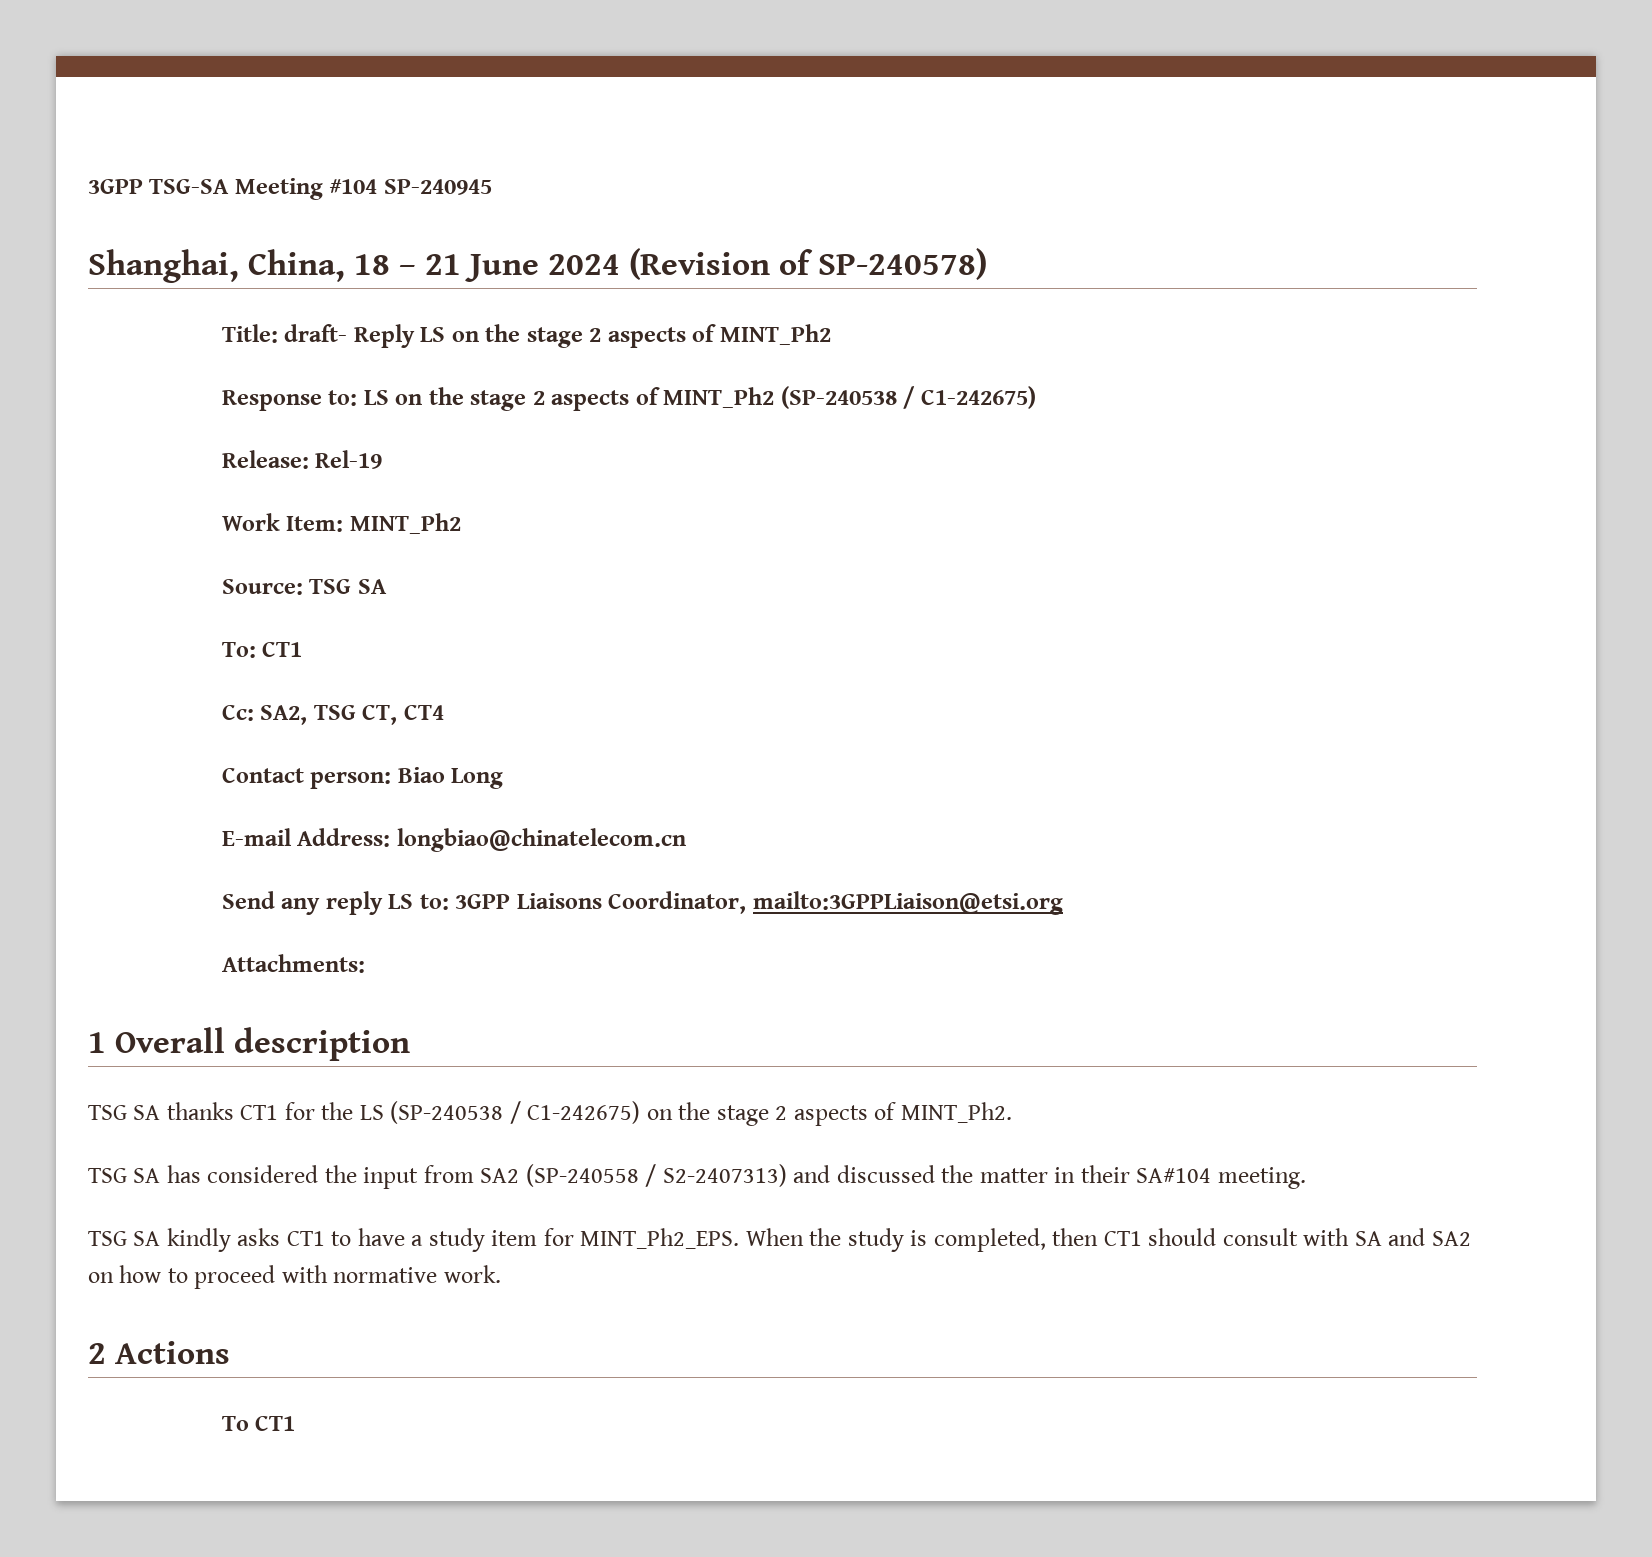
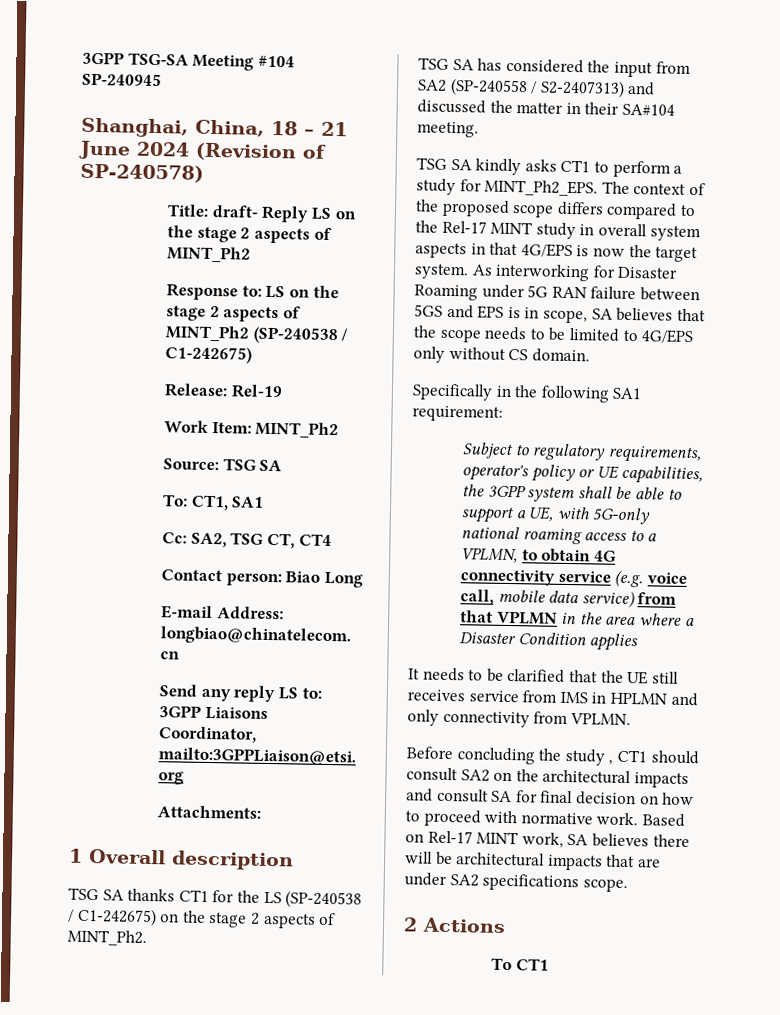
[262,642,303,657] CT1 -> [190,494,265,511] CT1, SA1
[357,1228,405,1246] have -> [612,160,671,178] perform
[491,1230,538,1246] item -> (456, 187) none
[745,1228,1471,1252] When the study is completed, then CT1 should consult with SA and SA2 -> [601,181,706,196] [415,199,696,220] [415,220,701,242] [415,242,699,263] [414,263,679,282] [414,284,700,302] [414,304,706,324] [413,325,695,344] [413,346,590,363] [412,383,643,403] [412,405,503,422] [462,442,702,464] [462,464,704,485] [462,484,682,503] [461,506,652,525] [461,526,658,545] [461,547,616,564] [460,569,687,588] [460,589,678,609] [460,610,695,627] [459,632,639,652] [408,667,679,685] [407,689,698,707] [407,709,631,728] [406,746,699,766] [406,767,689,789] [406,788,636,806] The context of the proposed scope differs compared to the Rel-17 MINT study in overall system aspects in that 4G/EPS is now the target system. As interworking for Disaster Roaming under 5G RAN failure between 5GS and EPS is in scope, SA believes that the scope needs to be limited to 4G/EPS only without CS domain. // Specifically in the following SA1 requirement: // Subject to regulatory requirements, operator's policy or UE capabilities, the 3GPP system shall be able to support a UE, with 5G-only national roaming access to a VPLMN, to obtain 4G connectivity service (e.g. voice call, mobile data service) from that VPLMN in the area where a Disaster Condition applies // It needs to be clarified that the UE still receives service from IMS in HPLMN and only connectivity from VPLMN. // Before concluding the study , CT1 should consult SA2 on the architectural impacts and consult SA for final decision
(501, 1274) none -> [641,813,685,827] [405,830,690,848] [405,851,661,871] [404,872,628,893] Based on Rel-17 MINT work, SA believes there will be architectural impacts that are under SA2 specifications scope.

